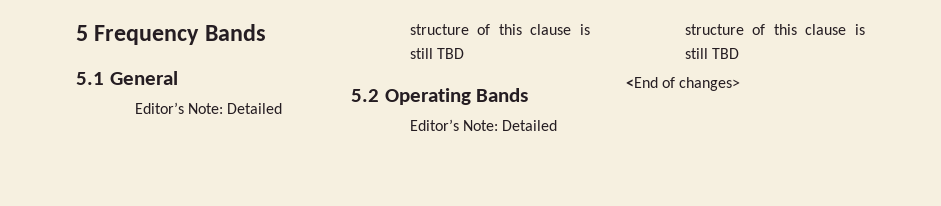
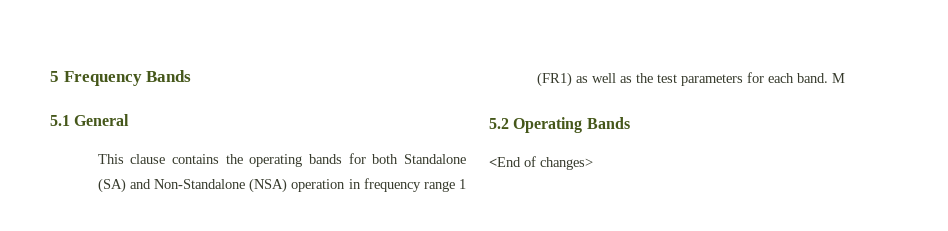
[134,102,282,114] [409,24,590,35] [409,48,464,59] [351,88,529,105] [409,119,557,131] [684,24,865,35] [684,48,739,59] Editor’s Note: Detailed structure of this clause is still TBD // 5.2 Operating Bands // Editor’s Note: Detailed structure of this clause is still TBD -> [97,153,466,167] [97,178,466,193] [536,72,845,87] [489,117,630,133] This clause contains the operating bands for both Standalone (SA) and Non-Standalone (NSA) operation in frequency range 1 (FR1) as well as the test parameters for each band. M // 5.2 Operating Bands

